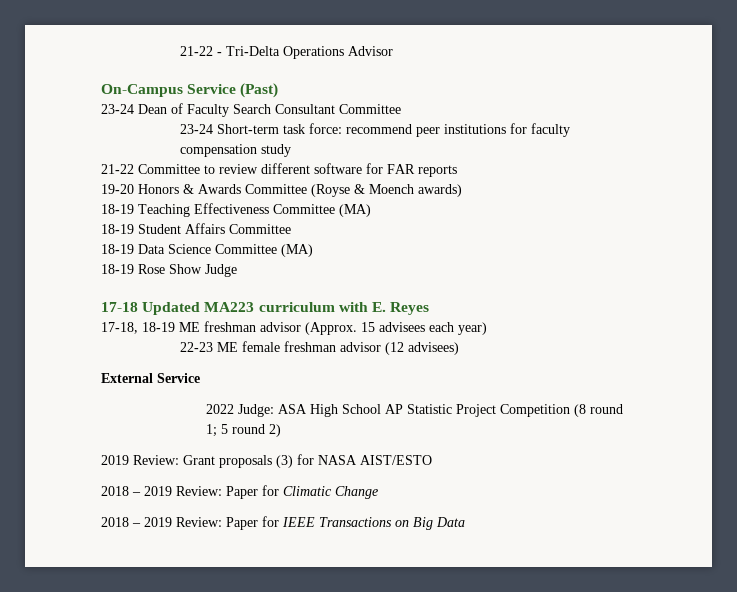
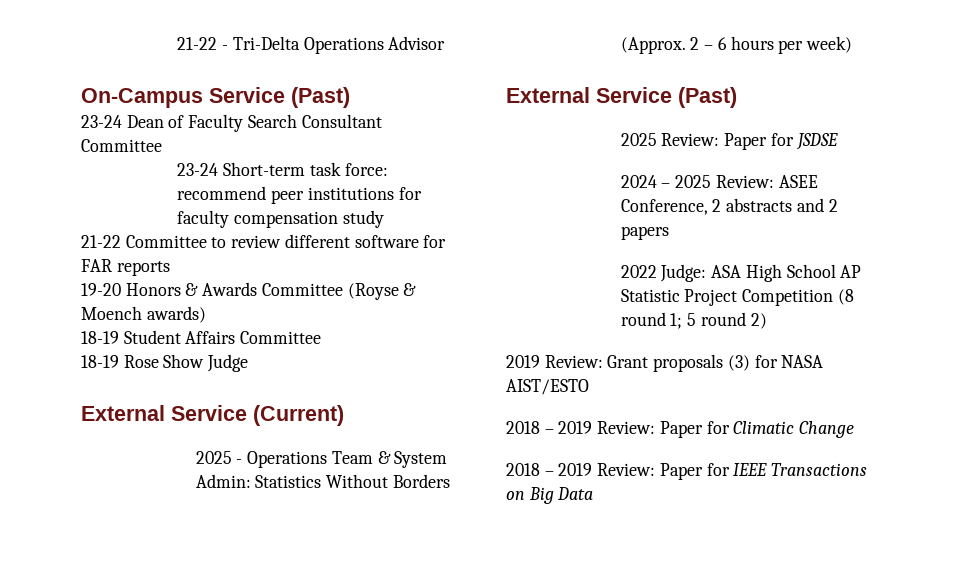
[101,203,371,217] // 18-19 Teaching Effectiveness Committee (MA) -> (206, 314) none
[101,244,313,257] // 18-19 Data Science Committee (MA) -> (322, 337) none
[101,302,430,315] [101,321,487,335] [179,341,459,355] [101,373,200,383] 17-18 Updated MA223 curriculum with E. Reyes // 17-18, 18-19 ME freshman advisor (Approx. 15 advisees each year) // 22-23 ME female freshman advisor (12 advisees) // External Service -> [81,405,344,426] [195,451,448,468] [195,474,450,488] [620,36,852,54] [506,87,737,108] [620,133,838,150] [620,175,818,188] [620,198,838,215] [620,226,669,240] External Service (Current) // 2025 - Operations Team & System Admin: Statistics Without Borders (Approx. 2 – 6 hours per week) // External Service (Past) // 2025 Review: Paper for JSDSE // 2024 – 2025 Review: ASEE Conference, 2 abstracts and 2 papers

